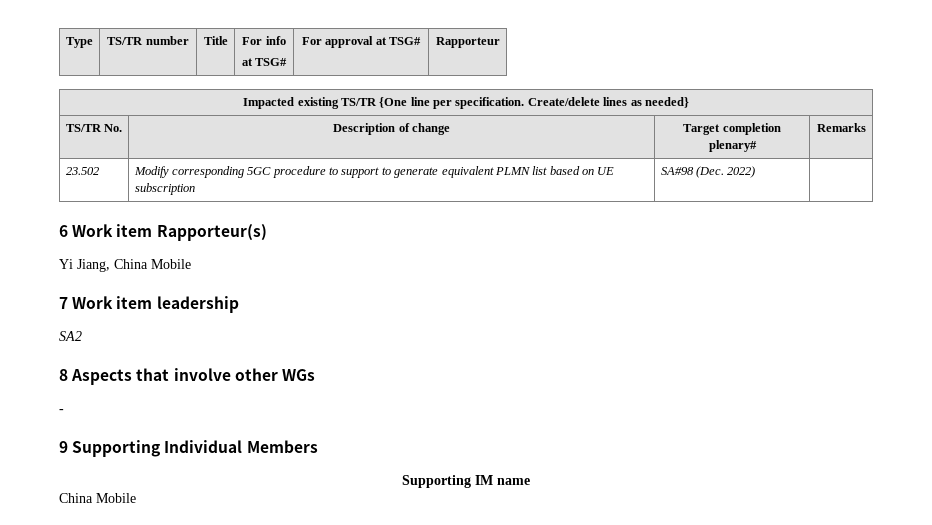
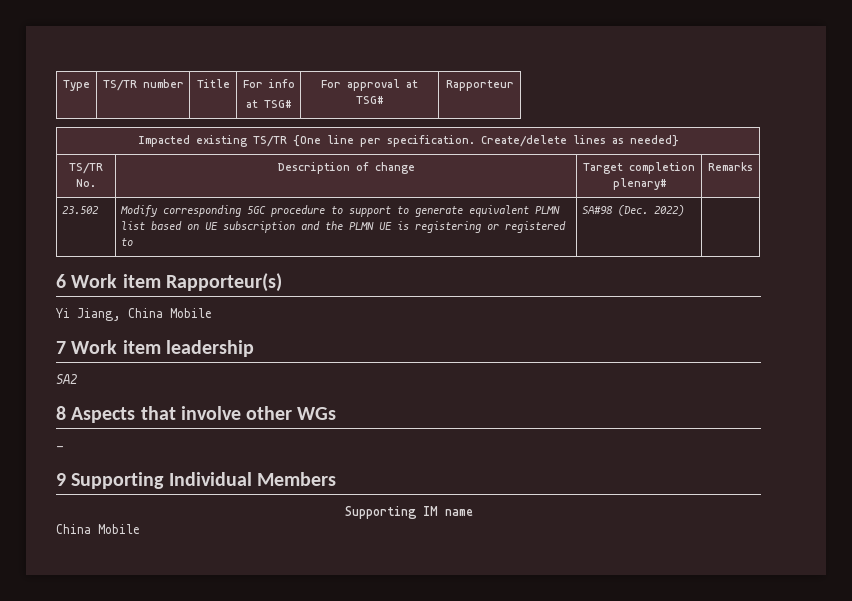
(195, 189) none -> [301,221,567,233] [121,238,134,246] and the PLMN UE is registering or registered to

